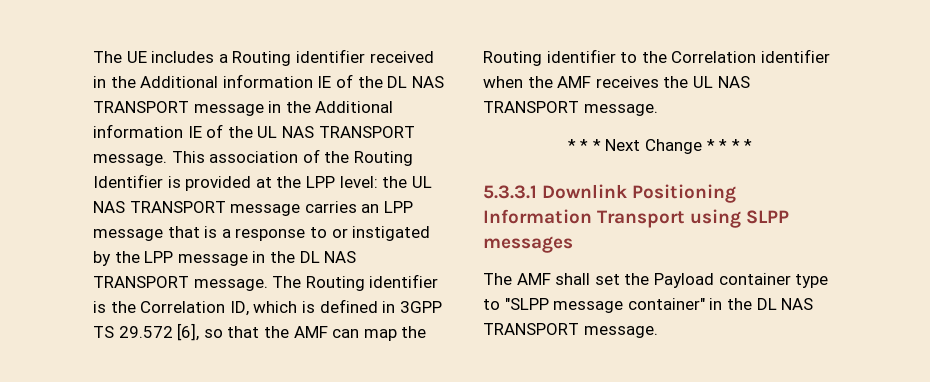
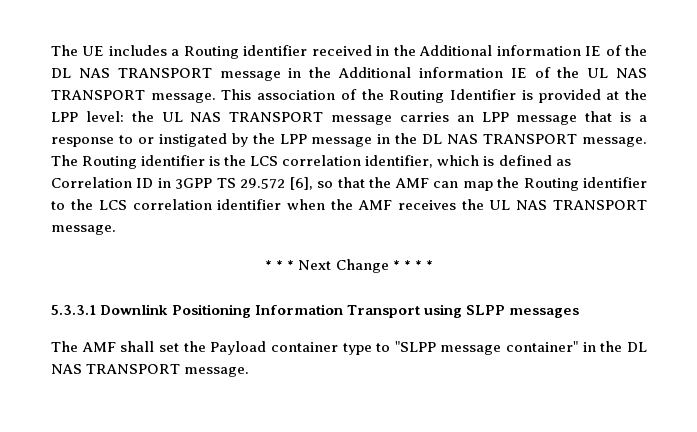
[140,299,378,316] Correlation ID, which is defined -> [250,155,571,168] [51,177,154,188] LCS correlation identifier, which is defined as Correlation ID
[671,51,757,63] Correlation -> [98,199,212,210] LCS correlation

